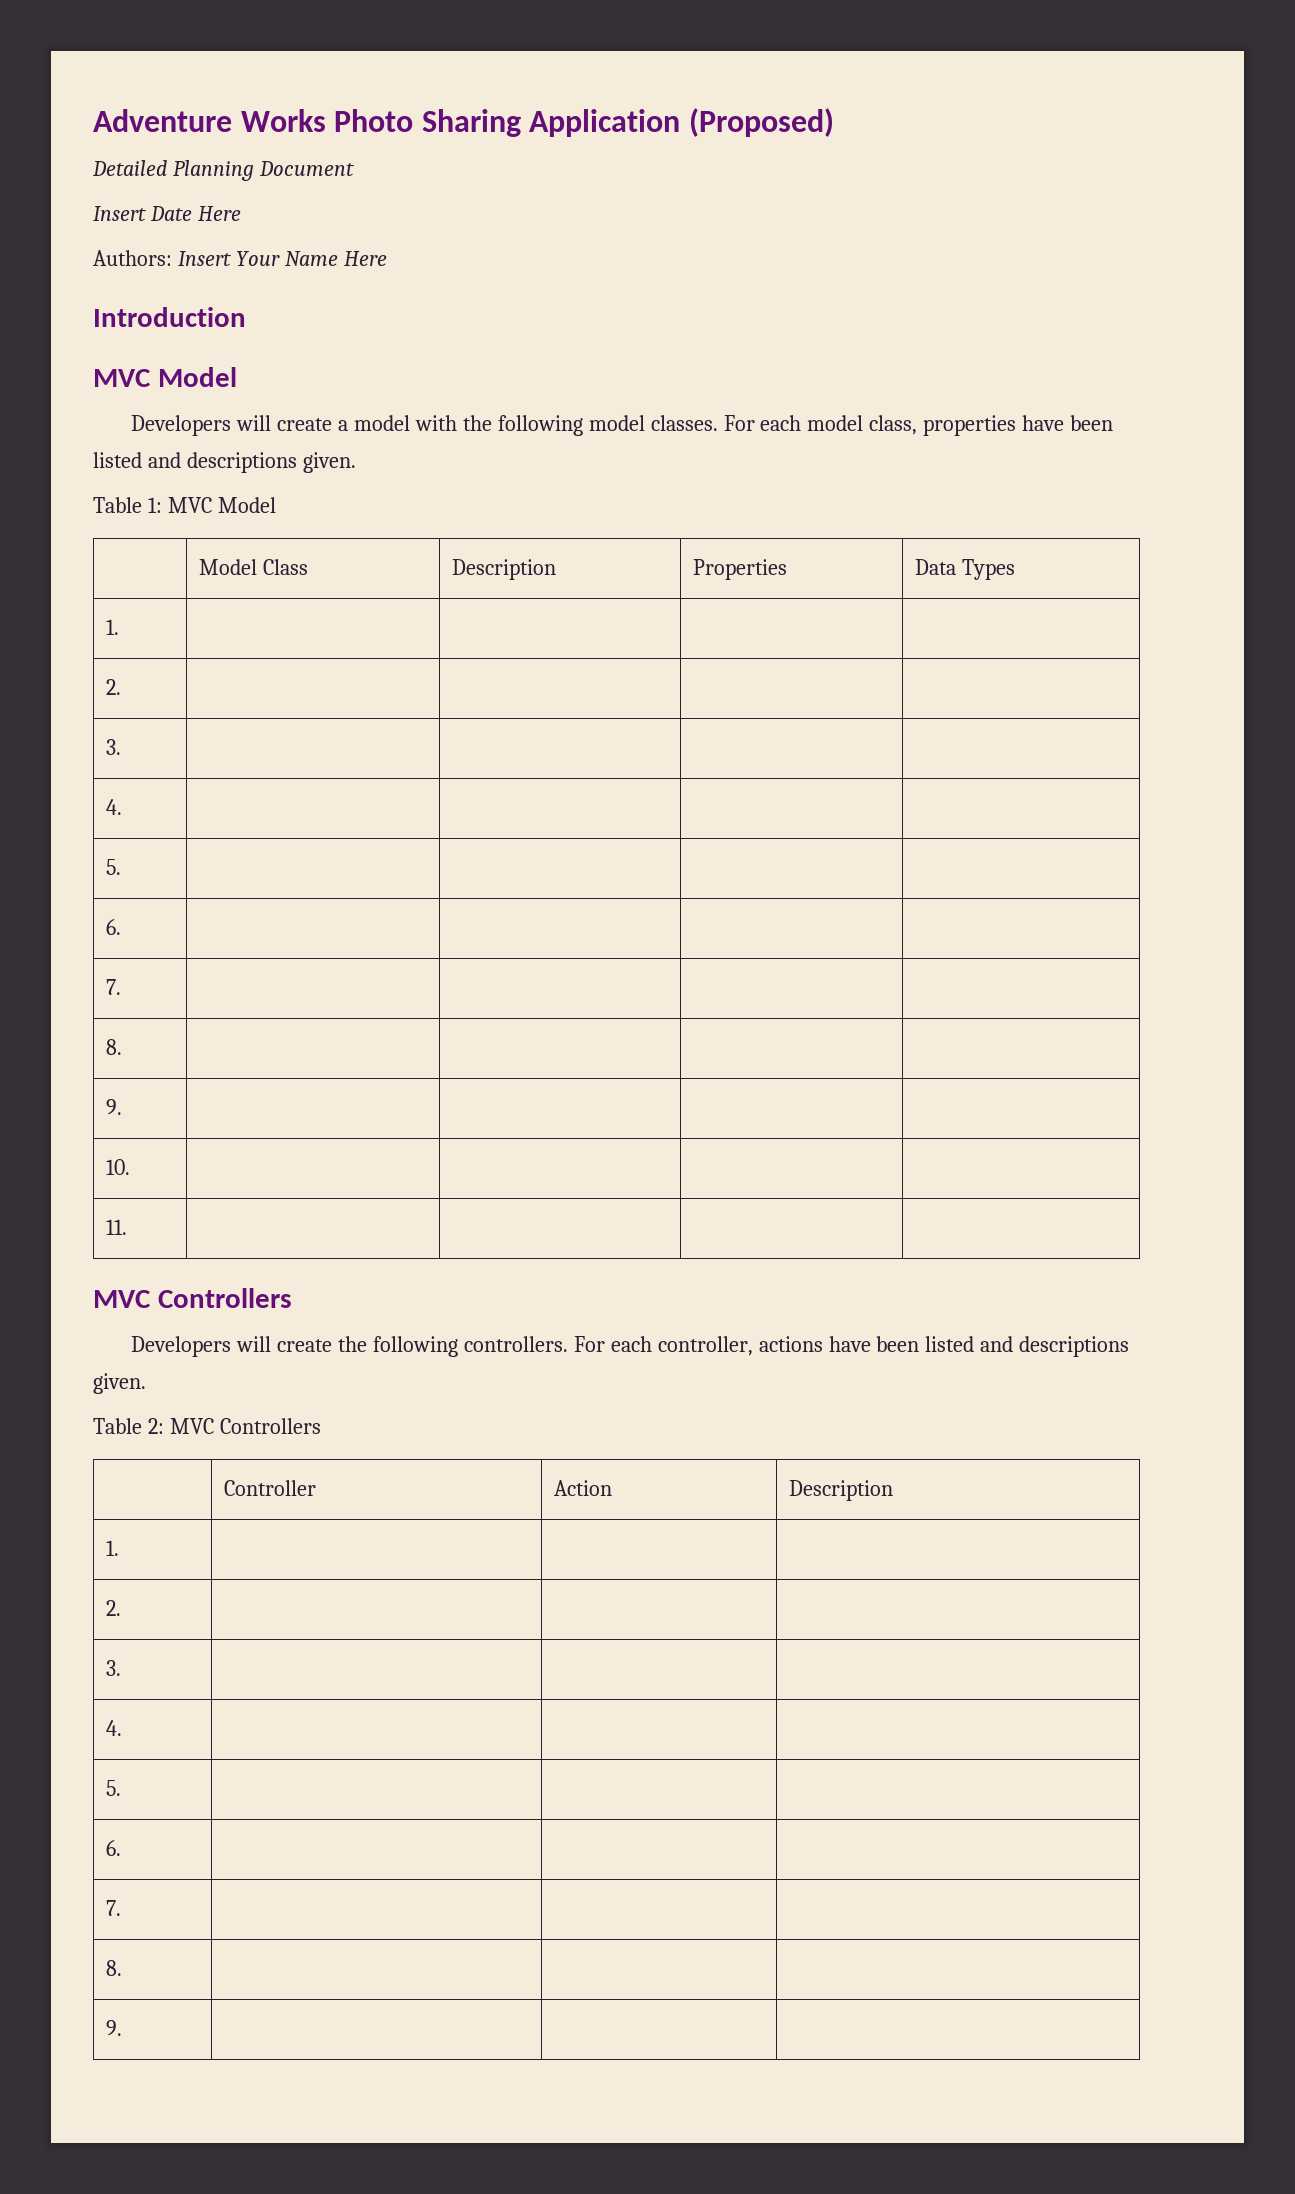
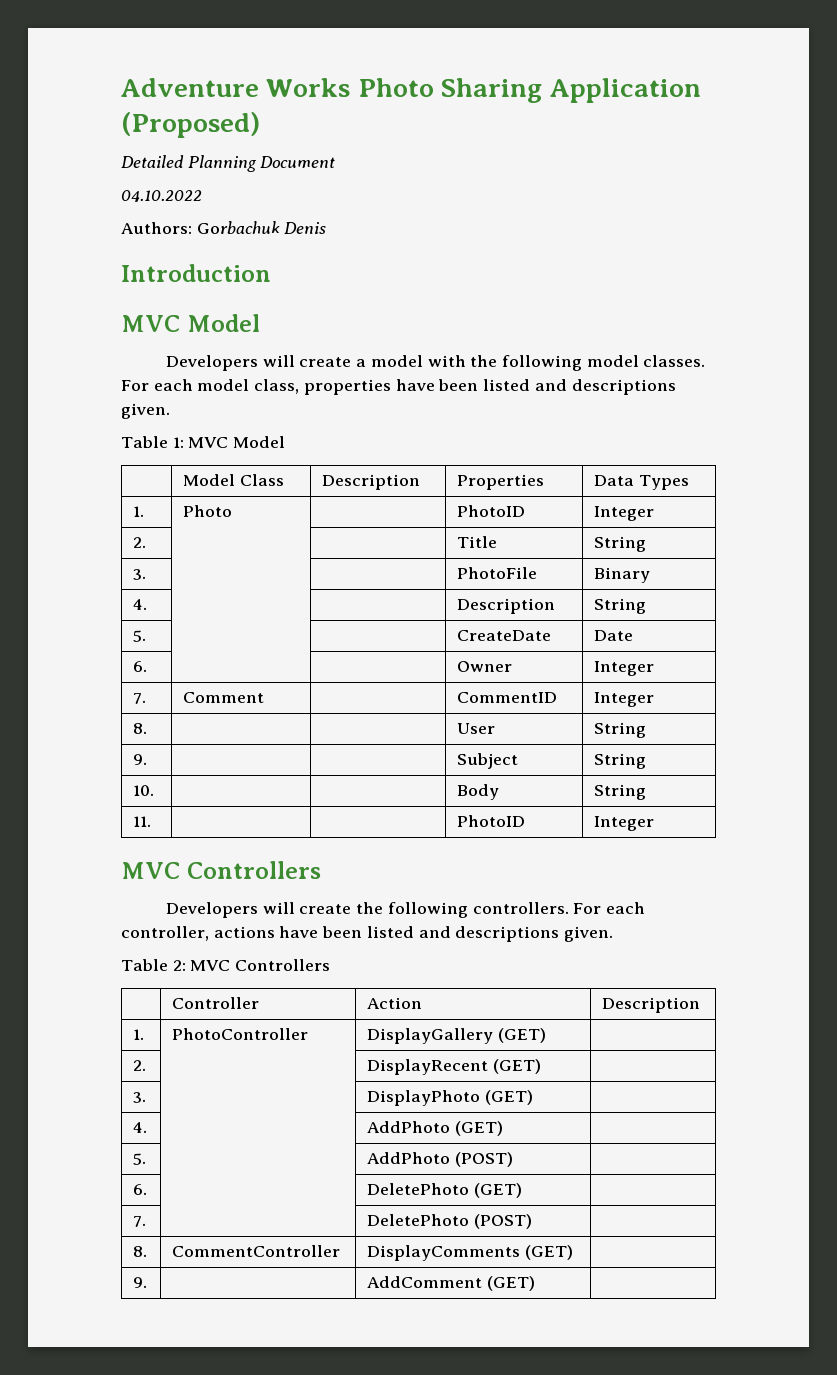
[93,206,241,221] [93,250,387,266] Insert Date Here // Authors: Insert Your Name Here -> [121,190,202,202] [121,221,327,234] 04.10.2022 // Authors: Gorbachuk Denis
[105,679,121,695] [105,739,121,755] [105,799,122,815] [105,859,121,875] [105,919,121,935] [105,979,121,995] [105,1039,122,1055] [105,1099,122,1115] | | | // 2. | | | | // 3. | | | | // 4. | | | | // 5. | | | | // 6. | | | | // 7. | | | | // 8. | | | | // 9. | | | | -> [182,505,232,517] [456,505,525,517] [593,506,654,521] [132,537,146,548] [456,536,497,548] [593,536,646,552] [132,569,146,580] [456,567,537,579] [593,567,650,583] [132,599,147,610] [456,598,555,614] [593,598,646,614] [132,630,146,642] [456,630,551,641] [593,630,633,641] [132,661,147,672] [456,661,512,672] [593,661,654,676] [132,693,146,704] [182,692,264,703] [456,692,557,703] [593,692,654,707] [132,723,147,734] [456,723,495,734] [593,722,646,738] [132,754,147,765] [456,753,518,769] [593,753,646,769] Photo | | PhotoID | Integer // 2. | | | Title | String // 3. | | | PhotoFile | Binary // 4. | | | Description | String // 5. | | | CreateDate | Date // 6. | | | Owner | Integer // 7. | Comment | | CommentID | Integer // 8. | | | User | String // 9. | | | Subject | String
(130, 1167) | -> [456,784,499,800] [593,784,646,800] Body | String
(127, 1227) | -> [456,815,525,827] [593,816,654,831] PhotoID | Integer
[105,1600,121,1616] [105,1660,121,1676] [105,1720,122,1736] [105,1780,121,1796] [105,1840,121,1856] [105,1900,121,1916] [105,1960,122,1976] [105,2020,122,2036] | | // 2. | | | // 3. | | | // 4. | | | // 5. | | | // 6. | | | // 7. | | | // 8. | | | // 9. | | -> [171,1028,308,1040] [366,1028,546,1044] [132,1060,146,1071] [366,1059,541,1075] [132,1092,146,1103] [366,1090,533,1106] [132,1122,147,1133] [366,1121,503,1136] [132,1153,146,1165] [366,1152,513,1167] [132,1184,147,1195] [366,1183,522,1198] [132,1216,146,1227] [366,1214,532,1229] [132,1246,147,1257] [171,1245,340,1257] [366,1245,573,1261] [132,1277,147,1288] [366,1276,535,1291] PhotoController | DisplayGallery (GET) | // 2. | | DisplayRecent (GET) | // 3. | | DisplayPhoto (GET) | // 4. | | AddPhoto (GET) | // 5. | | AddPhoto (POST) | // 6. | | DeletePhoto (GET) | // 7. | | DeletePhoto (POST) | // 8. | CommentController | DisplayComments (GET) | // 9. | | AddComment (GET)

